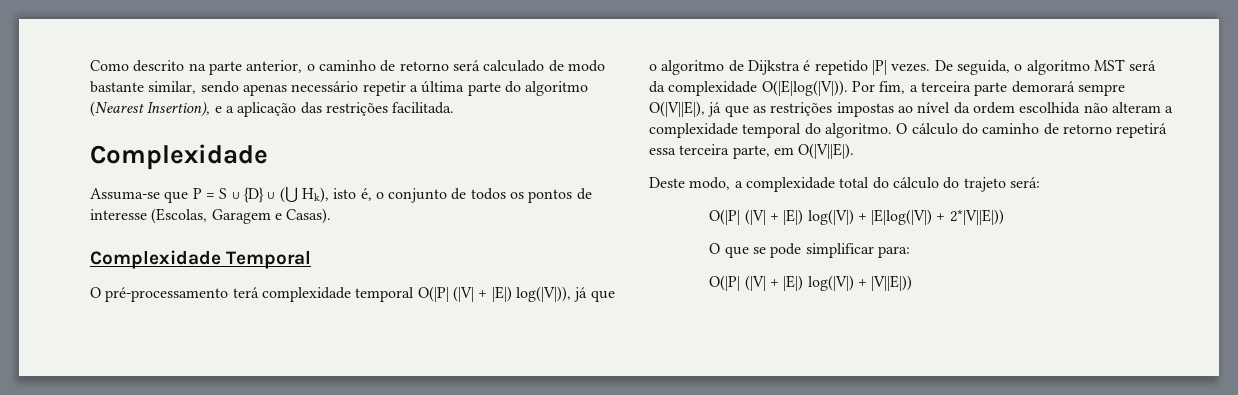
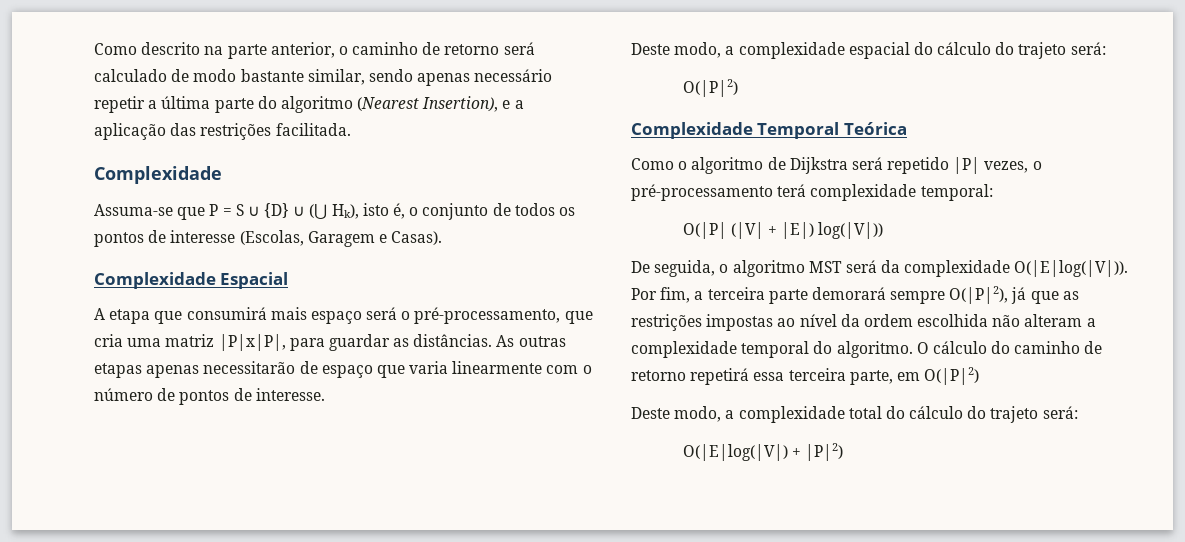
[226,250,312,269] [90,287,101,298] Temporal // O -> [220,272,289,289] [94,307,593,324] [94,334,566,351] [94,361,592,378] [94,388,325,405] [631,42,1106,59] [682,79,738,97] [631,122,907,139] [631,157,1042,174] Espacial // A etapa que consumirá mais espaço será o pré-processamento, que cria uma matriz |P|x|P|, para guardar as distâncias. As outras etapas apenas necessitarão de espaço que varia linearmente com o número de pontos de interesse. // Deste modo, a complexidade espacial do cálculo do trajeto será: // O(|P|2) // Complexidade Temporal Teórica // Como o algoritmo de Dijkstra será repetido |P| vezes, o
[355,286,615,302] [649,60,931,75] temporal O(|P| (|V| + |E|) log(|V|)), já que o algoritmo de Dijkstra é repetido |P| vezes. -> [920,184,993,201] [682,222,884,239] temporal: // O(|P| (|V| + |E|) log(|V|)) //
[649,101,705,117] O(|V||E|), -> [949,286,1009,304] O(|P|2),
[798,143,855,159] O(|V||E|). -> [924,367,980,385] O(|P|2)
[709,209,1004,225] [709,243,910,258] [709,275,913,291] O(|P| (|V| + |E|) log(|V|) + |E|log(|V|) + 2*|V||E|)) // O que se pode simplificar para: // O(|P| (|V| + |E|) log(|V|) + |V||E|)) -> [682,443,844,461] O(|E|log(|V|) + |P|2)

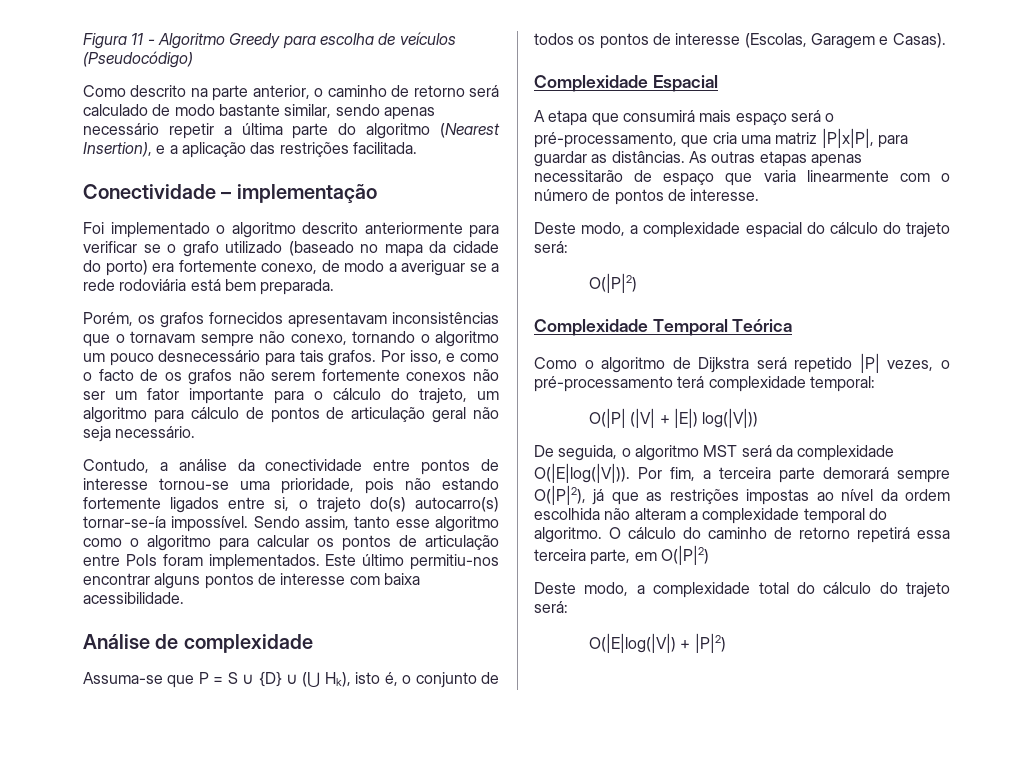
(94, 49) none -> [83,32,456,49] [83,51,193,68] Figura 11 - Algoritmo Greedy para escolha de veículos (Pseudocódigo) //
[94,166,222,184] Complexidade -> [83,184,377,203] [83,222,499,238] [83,241,499,257] [83,260,499,276] [83,279,335,295] [83,312,499,328] [83,331,499,347] [83,350,500,366] [83,369,499,385] [83,388,499,404] [83,407,499,423] [83,426,196,442] [83,459,499,475] [83,478,499,494] [83,497,499,513] [83,516,499,532] [83,535,499,551] [83,554,499,570] [83,573,420,589] [83,592,184,604] [83,634,313,653] Conectividade – implementação // Foi implementado o algoritmo descrito anteriormente para verificar se o grafo utilizado (baseado no mapa da cidade do porto) era fortemente conexo, de modo a averiguar se a rede rodoviária está bem preparada. // Porém, os grafos fornecidos apresentavam inconsistências que o tornavam sempre não conexo, tornando o algoritmo um pouco desnecessário para tais grafos. Por isso, e como o facto de os grafos não serem fortemente conexos não ser um fator importante para o cálculo do trajeto, um algoritmo para cálculo de pontos de articulação geral não seja necessário. // Contudo, a análise da conectividade entre pontos de interesse tornou-se uma prioridade, pois não estando fortemente ligados entre si, o trajeto do(s) autocarro(s) tornar-se-ía impossível. Sendo assim, tanto esse algoritmo como o algoritmo para calcular os pontos de articulação entre PoIs foram implementados. Este último permitiu-nos encontrar alguns pontos de interesse com baixa acessibilidade. // Análise de complexidade

